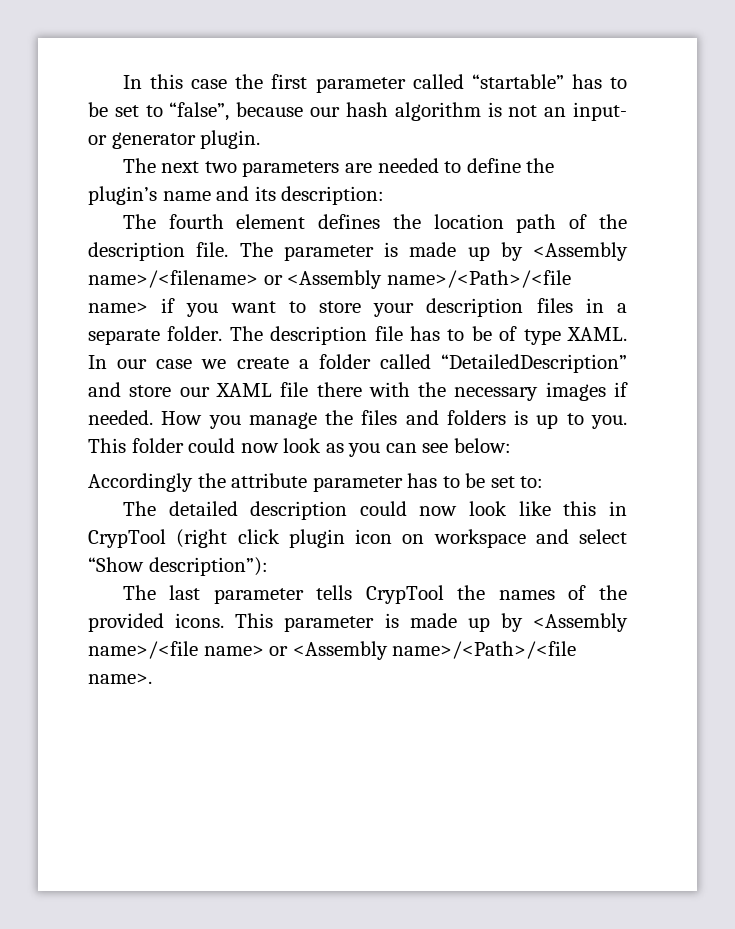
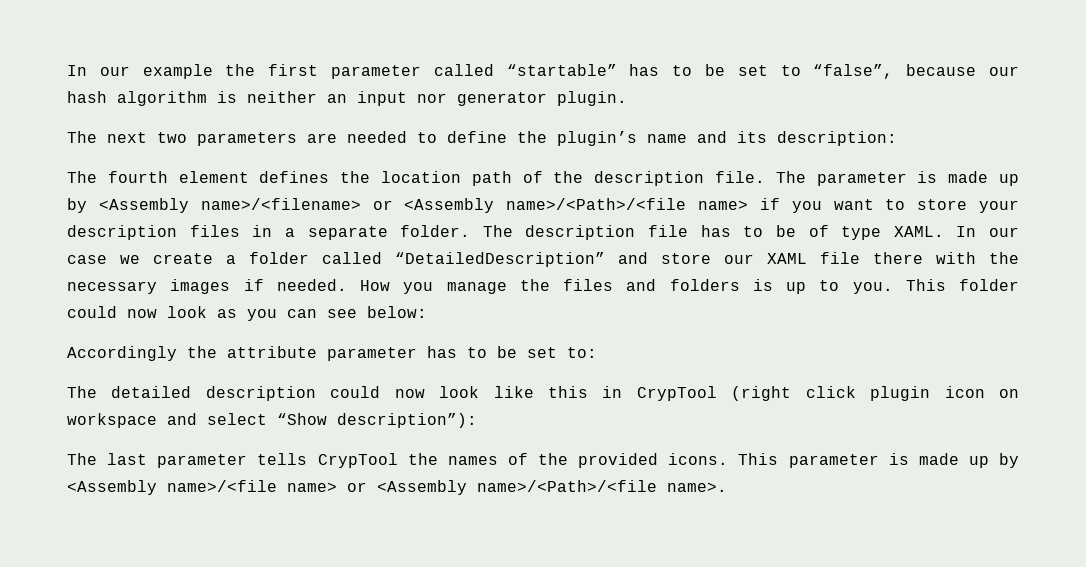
[122,74,228,89] In this case -> [67,64,213,79] In our example
[508,102,627,121] [88,135,107,145] not an input- or -> [247,91,447,106] neither an input nor

